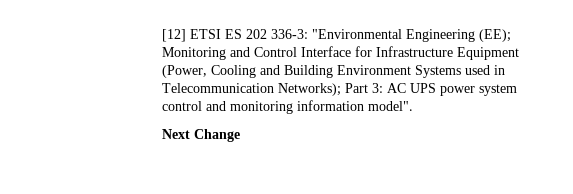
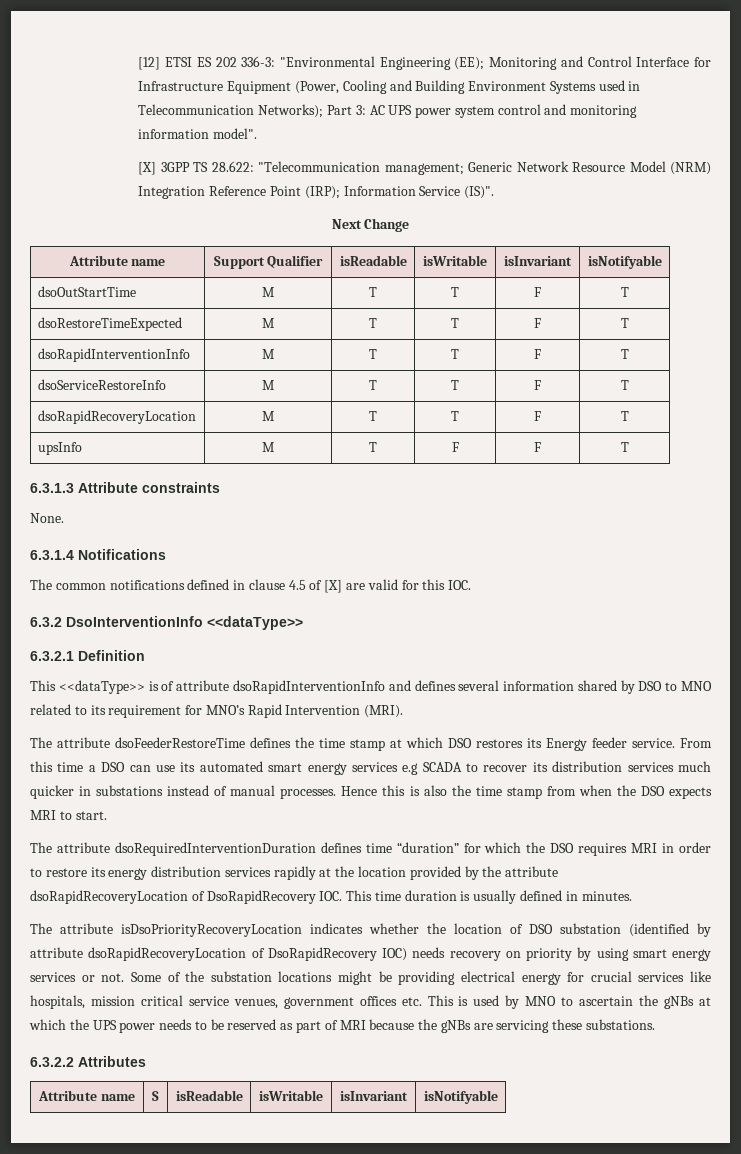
[161,129,240,142] Next Change -> [138,161,711,175] [138,186,495,199] [331,218,410,232] [68,255,166,266] [213,255,324,269] [339,255,407,266] [423,255,487,266] [504,256,572,266] [587,255,662,269] [37,286,136,297] [262,287,275,297] [369,287,377,297] [451,287,459,297] [534,287,541,297] [620,287,629,297] [37,317,182,331] [262,318,275,328] [369,318,377,328] [451,318,459,328] [534,318,541,328] [620,318,629,328] [37,348,190,362] [262,349,275,359] [369,349,377,359] [451,349,459,359] [534,349,541,359] [620,349,629,359] [37,379,166,390] [262,380,275,390] [369,380,377,390] [451,380,459,390] [534,380,541,390] [620,380,629,390] [37,410,196,424] [262,411,275,421] [369,411,377,421] [451,411,459,421] [534,411,541,421] [620,411,629,421] [37,442,82,455] [262,442,275,452] [369,442,377,452] [451,442,459,452] [534,442,541,452] [620,442,629,452] [30,482,220,493] [30,513,64,523] [30,549,166,560] [30,579,472,593] [30,616,303,630] [30,650,145,661] [30,680,713,694] [30,704,404,718] [30,737,712,751] [30,761,712,775] [30,785,712,799] [30,810,107,820] [30,842,711,856] [30,866,559,880] [30,890,632,904] [30,923,711,937] [30,947,711,961] [30,971,711,985] [30,995,712,1009] [29,1019,656,1033] [30,1056,146,1067] [38,1090,135,1101] [152,1091,159,1101] [175,1090,243,1101] [259,1090,323,1101] [340,1091,408,1101] [423,1090,498,1104] [X] 3GPP TS 28.622: "Telecommunication management; Generic Network Resource Model (NRM) Integration Reference Point (IRP); Information Service (IS)". // Next Change // Attribute name | Support Qualifier | isReadable | isWritable | isInvariant | isNotifyable // dsoOutStartTime | M | T | T | F | T // dsoRestoreTimeExpected | M | T | T | F | T // dsoRapidInterventionInfo | M | T | T | F | T // dsoServiceRestoreInfo | M | T | T | F | T // dsoRapidRecoveryLocation | M | T | T | F | T // upsInfo | M | T | F | F | T // 6.3.1.3 Attribute constraints // None. // 6.3.1.4 Notifications // The common notifications defined in clause 4.5 of [X] are valid for this IOC. // 6.3.2 DsoInterventionInfo <<dataType>> // 6.3.2.1 Definition // This <<dataType>> is of attribute dsoRapidInterventionInfo and defines several information shared by DSO to MNO related to its requirement for MNO’s Rapid Intervention (MRI). // The attribute dsoFeederRestoreTime defines the time stamp at which DSO restores its Energy feeder service. From this time a DSO can use its automated smart energy services e.g SCADA to recover its distribution services much quicker in substations instead of manual processes. Hence this is also the time stamp from when the DSO expects MRI to start. // The attribute dsoRequiredInterventionDuration defines time “duration” for which the DSO requires MRI in order to restore its energy distribution services rapidly at the location provided by the attribute dsoRapidRecoveryLocation of DsoRapidRecovery IOC. This time duration is usually defined in minutes. // The attribute isDsoPriorityRecoveryLocation indicates whether the location of DSO substation (identified by attribute dsoRapidRecoveryLocation of DsoRapidRecovery IOC) needs recovery on priority by using smart energy services or not. Some of the substation locations might be providing electrical energy for crucial services like hospitals, mission critical service venues, government offices etc. This is used by MNO to ascertain the gNBs at which the UPS power needs to be reserved as part of MRI because the gNBs are servicing these substations. // 6.3.2.2 Attributes // Attribute name | S | isReadable | isWritable | isInvariant | isNotifyable

